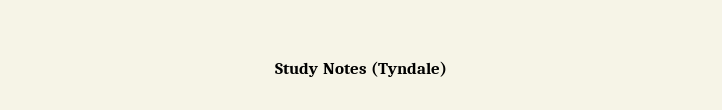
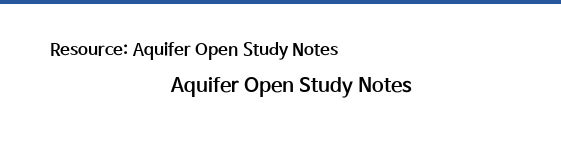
[275,61,447,77] Study Notes (Tyndale) -> [50,42,339,60] [169,77,413,98] Resource: Aquifer Open Study Notes // Aquifer Open Study Notes

